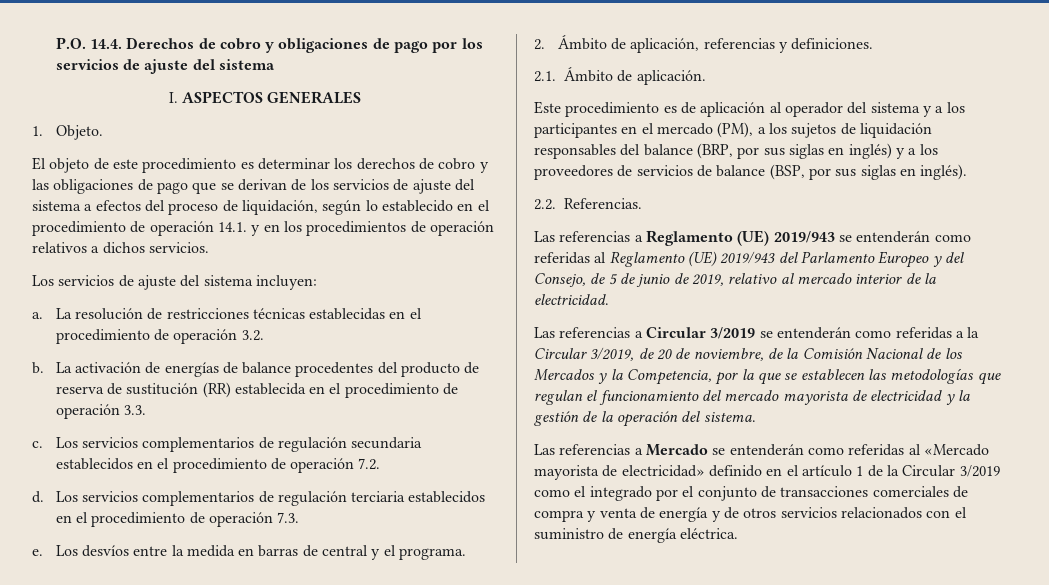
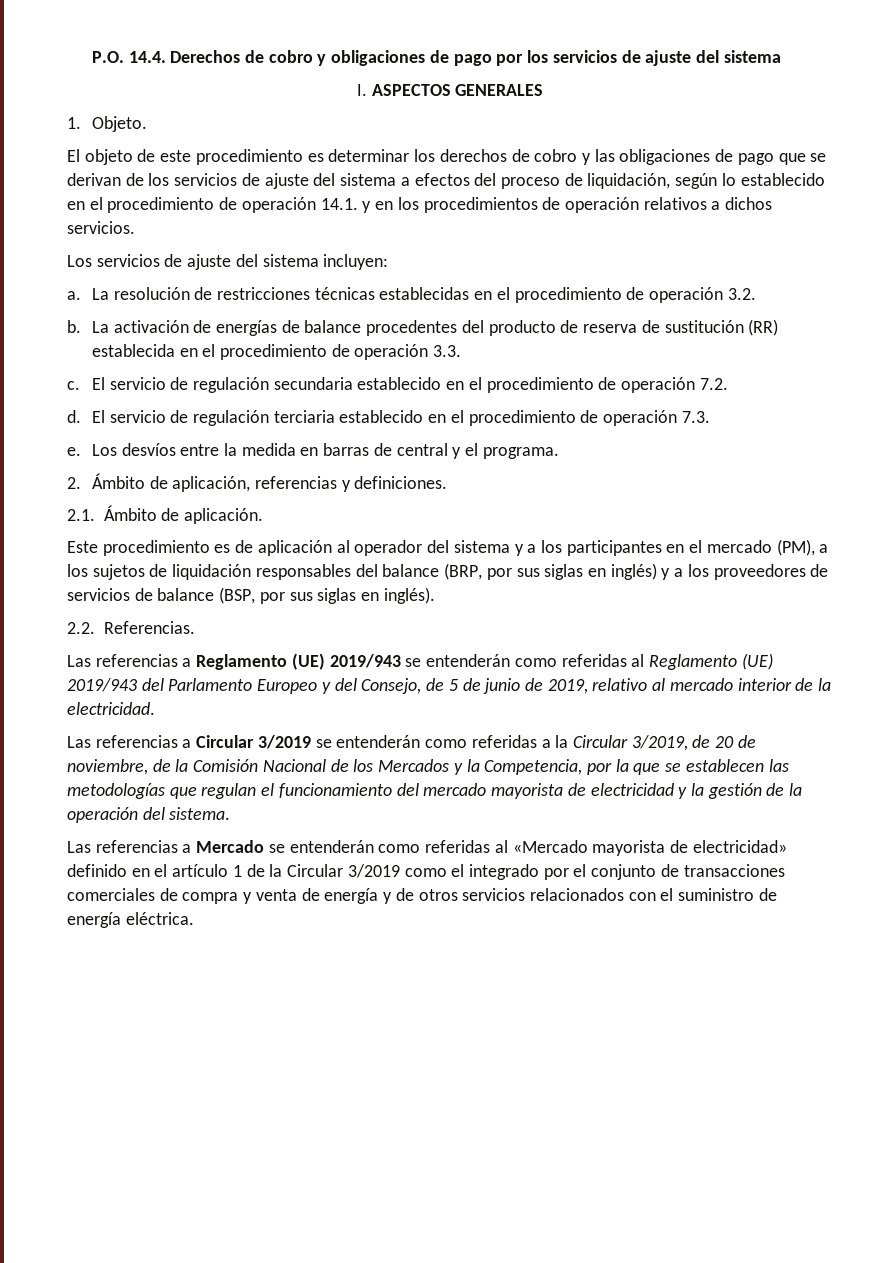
[55,437,255,452] Los servicios complementarios -> [91,377,166,390] El servicio
[55,458,133,470] establecidos -> [357,377,442,390] establecido
[55,491,255,506] Los servicios complementarios -> [91,410,166,423] El servicio
[408,491,486,503] establecidos -> [339,410,424,423] establecido

